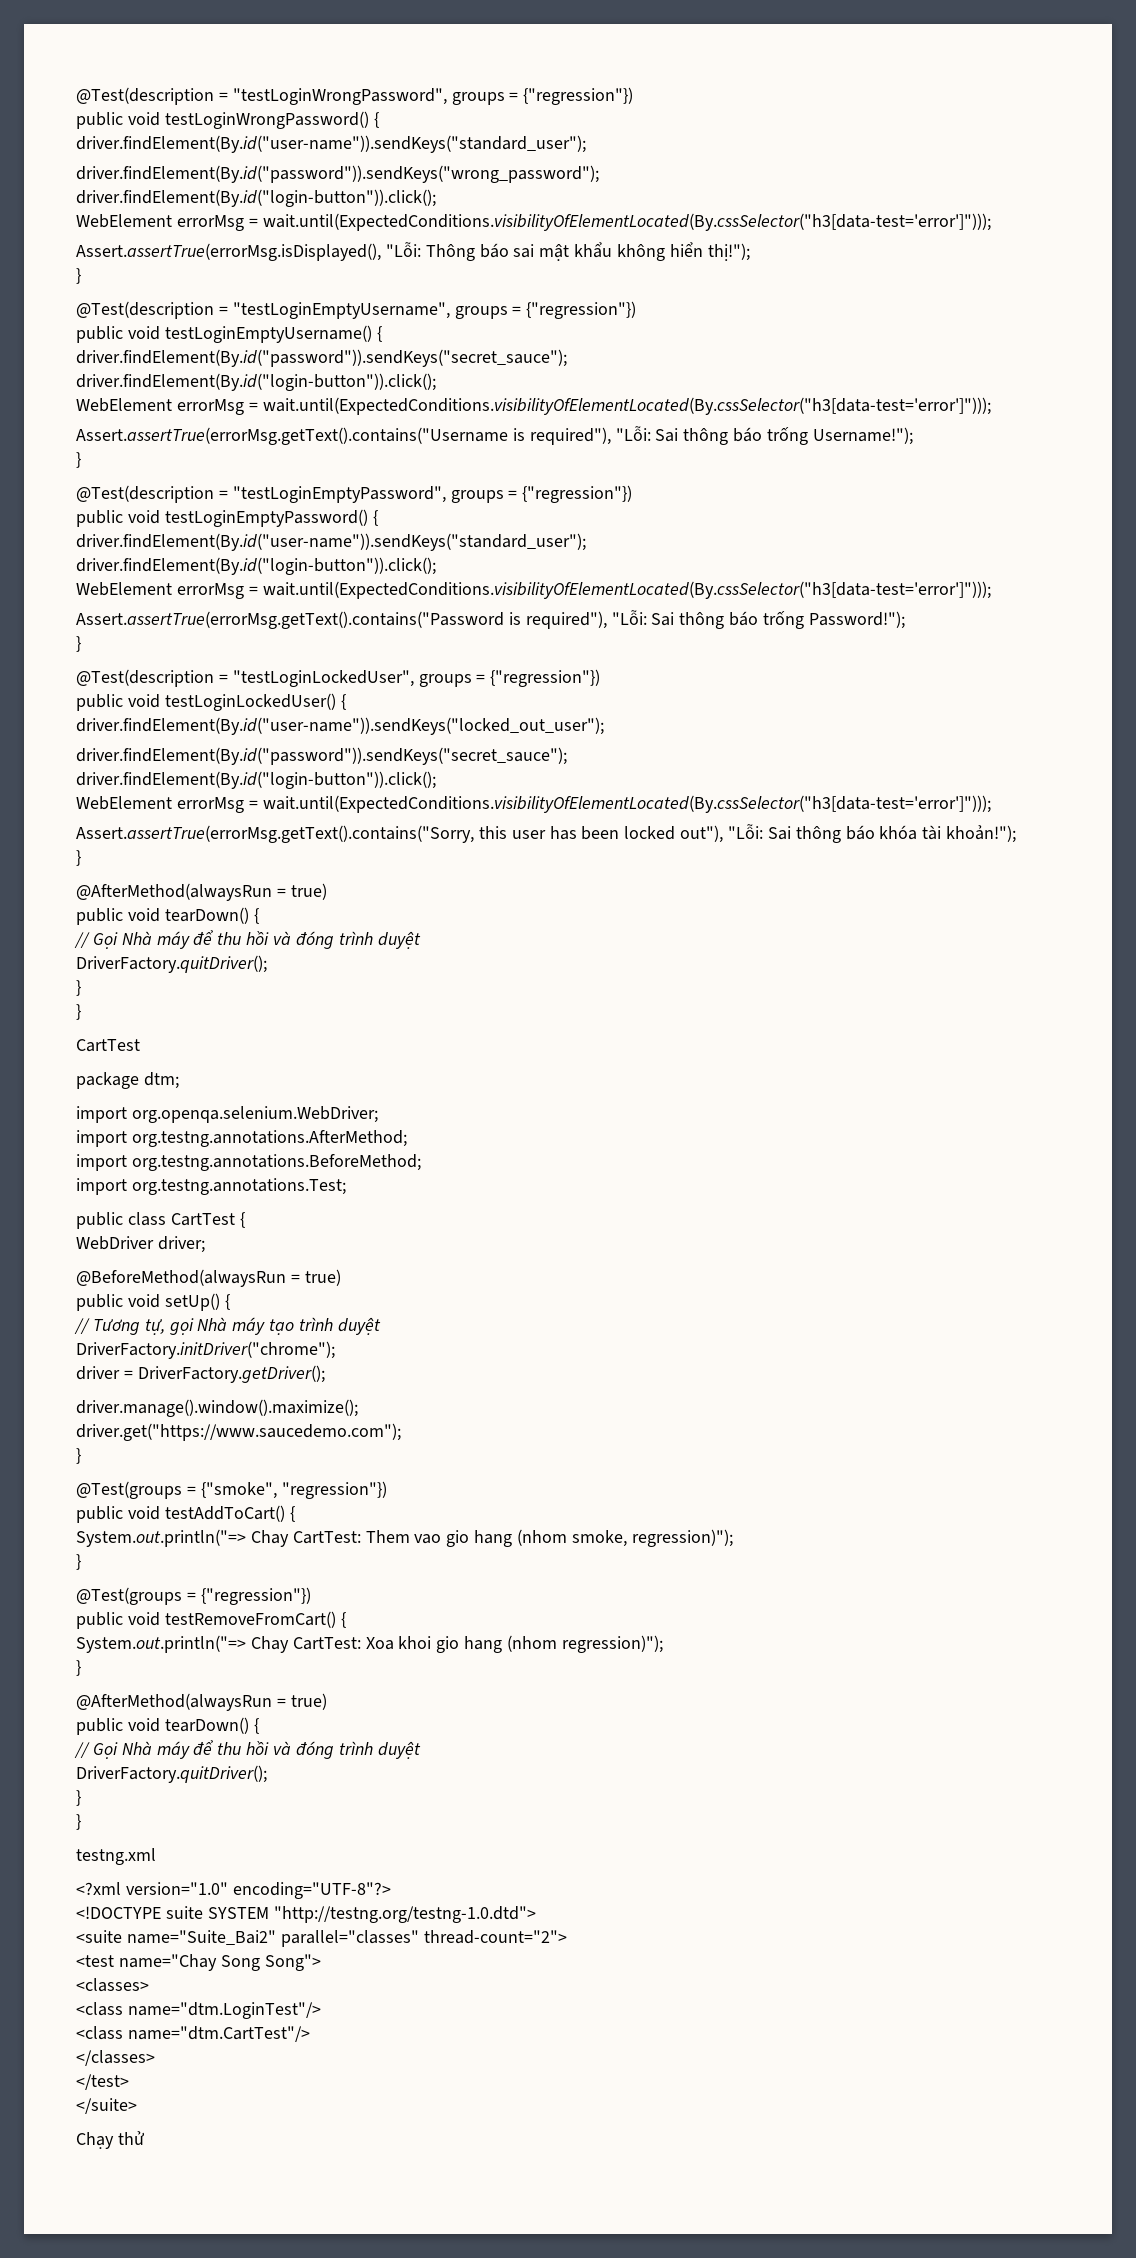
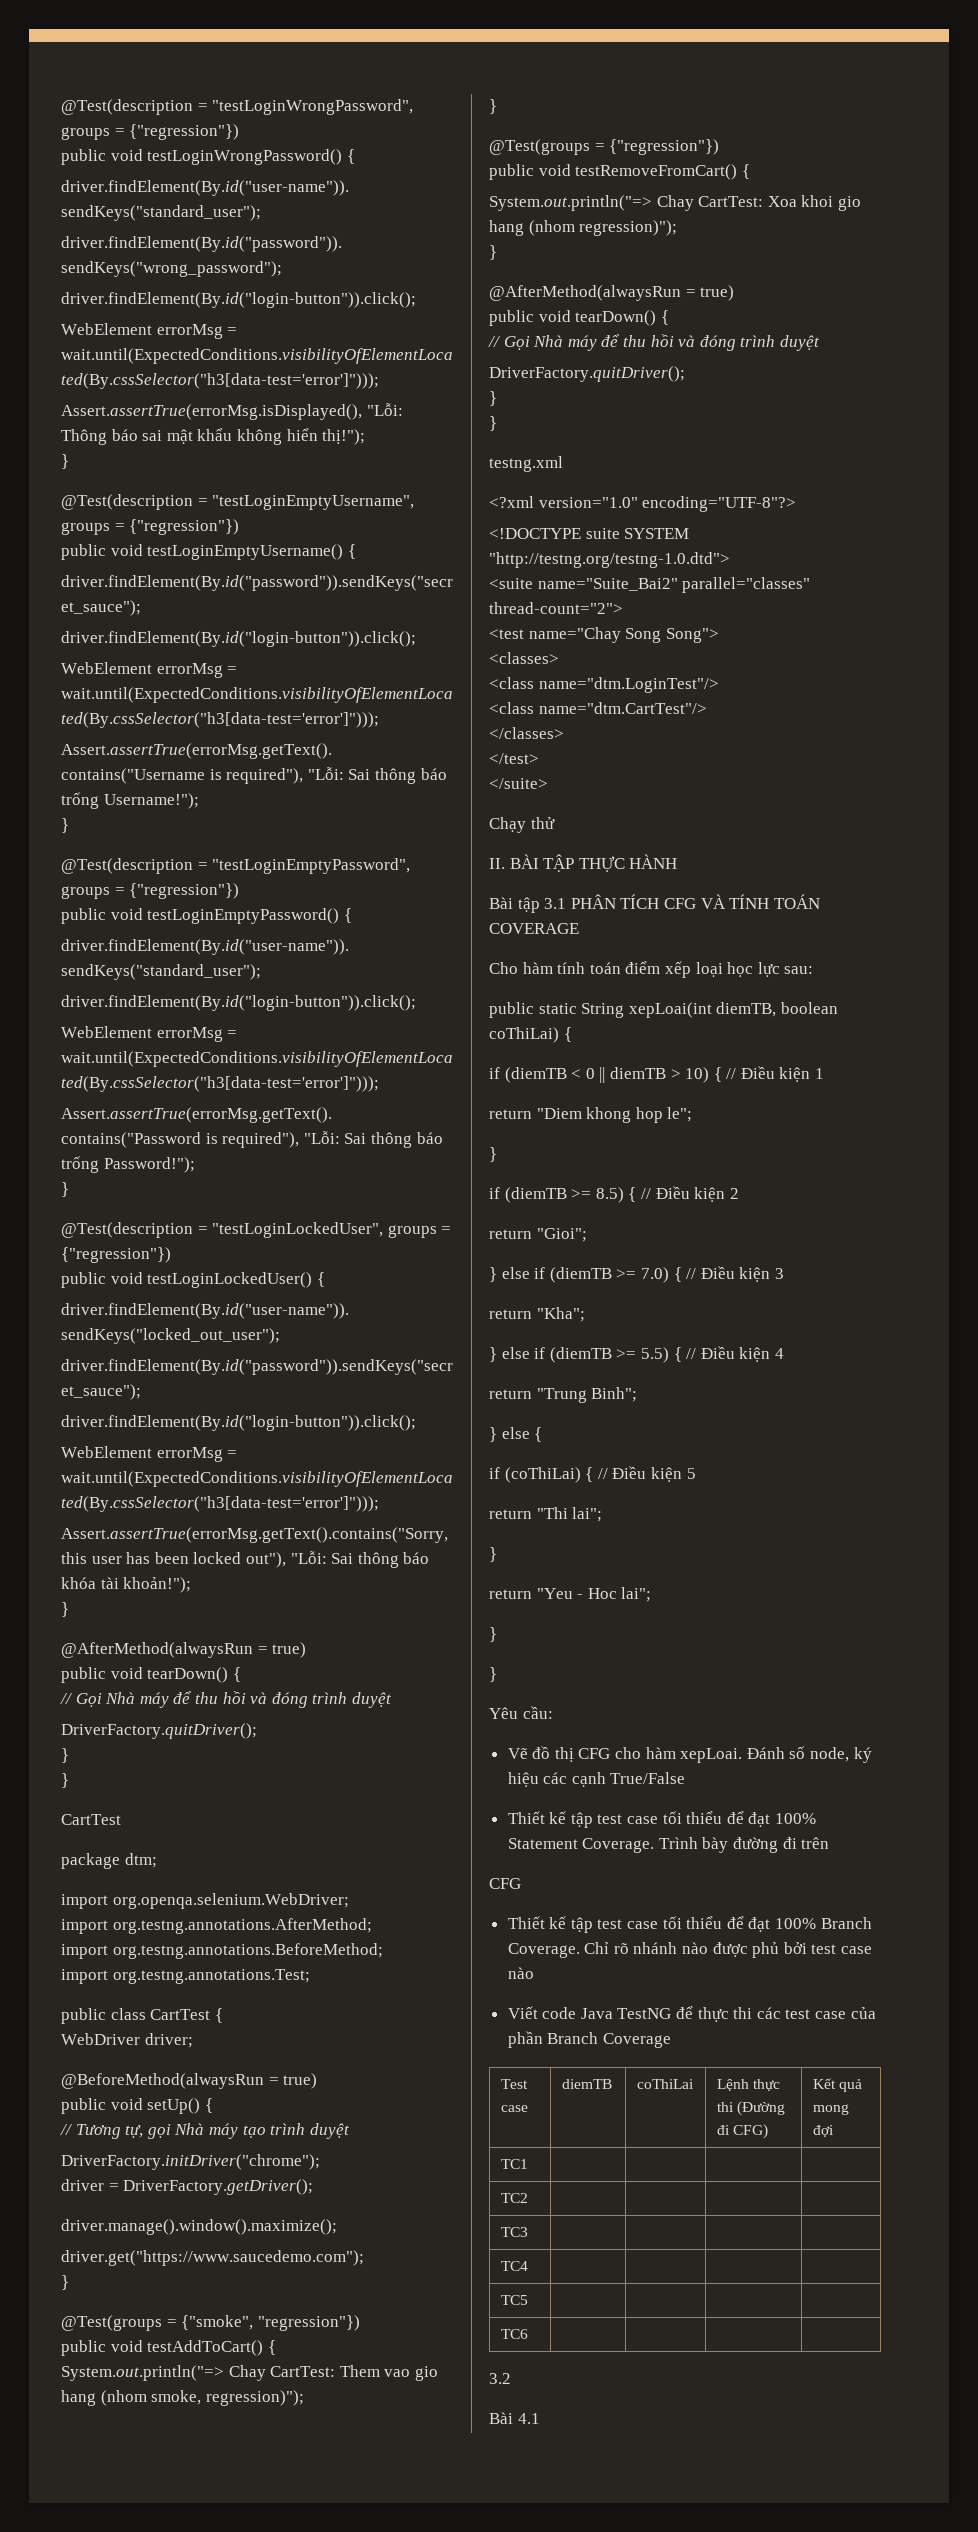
(145, 2138) none -> [489,854,678,872] [489,894,820,913] [489,923,579,934] [489,961,814,978] [489,1002,838,1018] [489,1027,572,1043] [489,1066,825,1083] [489,1107,693,1123] [489,1147,497,1162] [489,1186,739,1203] [489,1228,587,1242] [489,1266,784,1283] [489,1307,585,1322] [489,1346,784,1363] [489,1387,638,1403] [489,1427,543,1442] [489,1466,696,1483] [489,1507,603,1522] [489,1547,497,1562] [489,1587,652,1602] [489,1627,497,1642] [489,1667,497,1682] [489,1706,553,1719] [507,1746,872,1763] [507,1772,686,1787] [507,1811,817,1828] [507,1837,830,1853] [489,1878,521,1889] [507,1916,872,1933] [507,1942,873,1958] [507,1967,534,1979] [507,2006,876,2022] [507,2031,671,2048] [500,2079,528,2089] [500,2105,528,2112] [561,2079,612,2089] [636,2079,694,2089] [716,2079,780,2091] [716,2101,785,2116] [716,2124,768,2139] [812,2078,862,2092] [812,2104,849,2115] [812,2125,834,2137] [500,2159,528,2169] [500,2193,528,2203] [500,2227,528,2237] [500,2261,528,2271] [500,2295,528,2305] [500,2329,528,2339] [489,2373,511,2384] [489,2412,540,2424] // II. BÀI TẬP THỰC HÀNH // Bài tập 3.1 PHÂN TÍCH CFG VÀ TÍNH TOÁN COVERAGE // Cho hàm tính toán điểm xếp loại học lực sau: // public static String xepLoai(int diemTB, boolean coThiLai) { // if (diemTB < 0 || diemTB > 10) { // Điều kiện 1 // return "Diem khong hop le"; // } // if (diemTB >= 8.5) { // Điều kiện 2 // return "Gioi"; // } else if (diemTB >= 7.0) { // Điều kiện 3 // return "Kha"; // } else if (diemTB >= 5.5) { // Điều kiện 4 // return "Trung Binh"; // } else { // if (coThiLai) { // Điều kiện 5 // return "Thi lai"; // } // return "Yeu - Hoc lai"; // } // } // Yêu cầu: // Vẽ đồ thị CFG cho hàm xepLoai. Đánh số node, ký hiệu các cạnh True/False // Thiết kế tập test case tối thiểu để đạt 100% Statement Coverage. Trình bày đường đi trên // CFG // Thiết kế tập test case tối thiểu để đạt 100% Branch Coverage. Chỉ rõ nhánh nào được phủ bởi test case nào // Viết code Java TestNG để thực thi các test case của phần Branch Coverage // Test case | diemTB | coThiLai | Lệnh thực thi (Đường đi CFG) | Kết quả mong đợi // TC1 | | | | // TC2 | | | | // TC3 | | | | // TC4 | | | | // TC5 | | | | // TC6 | | | | // 3.2 // Bài 4.1

